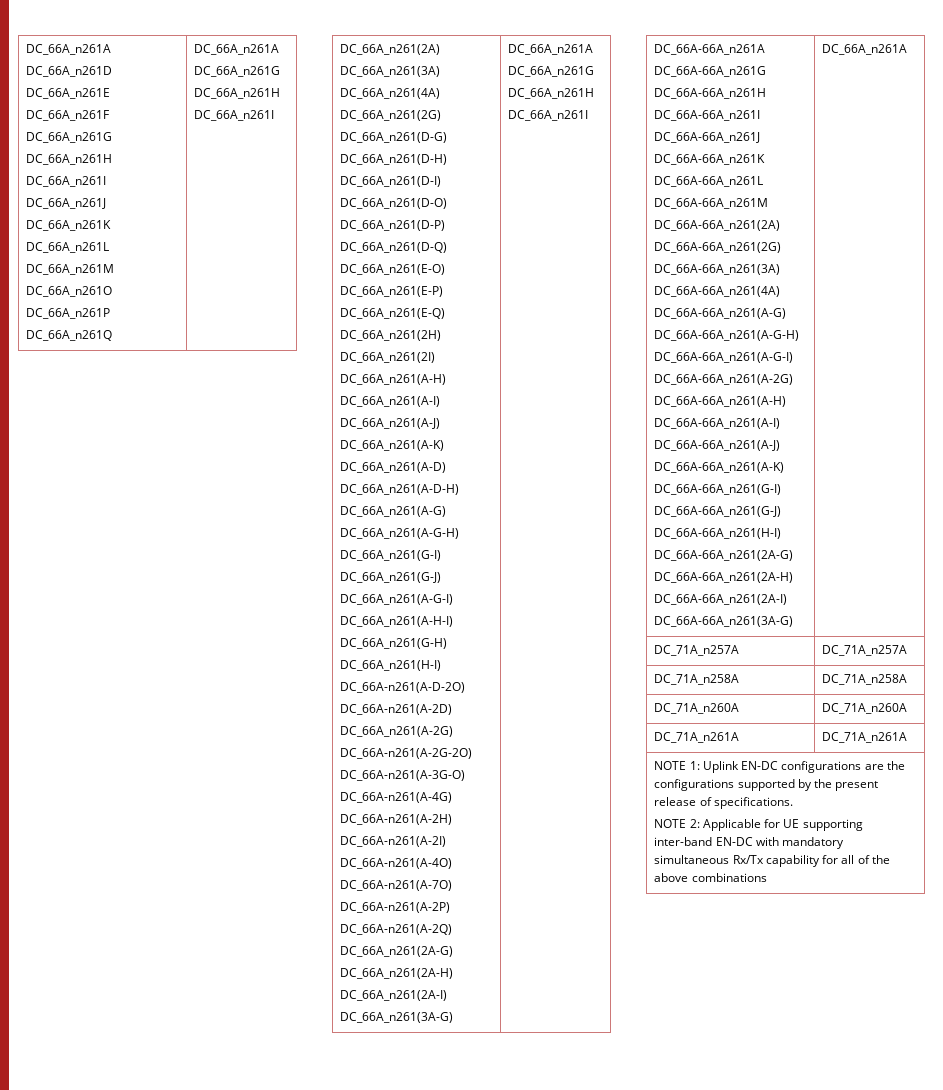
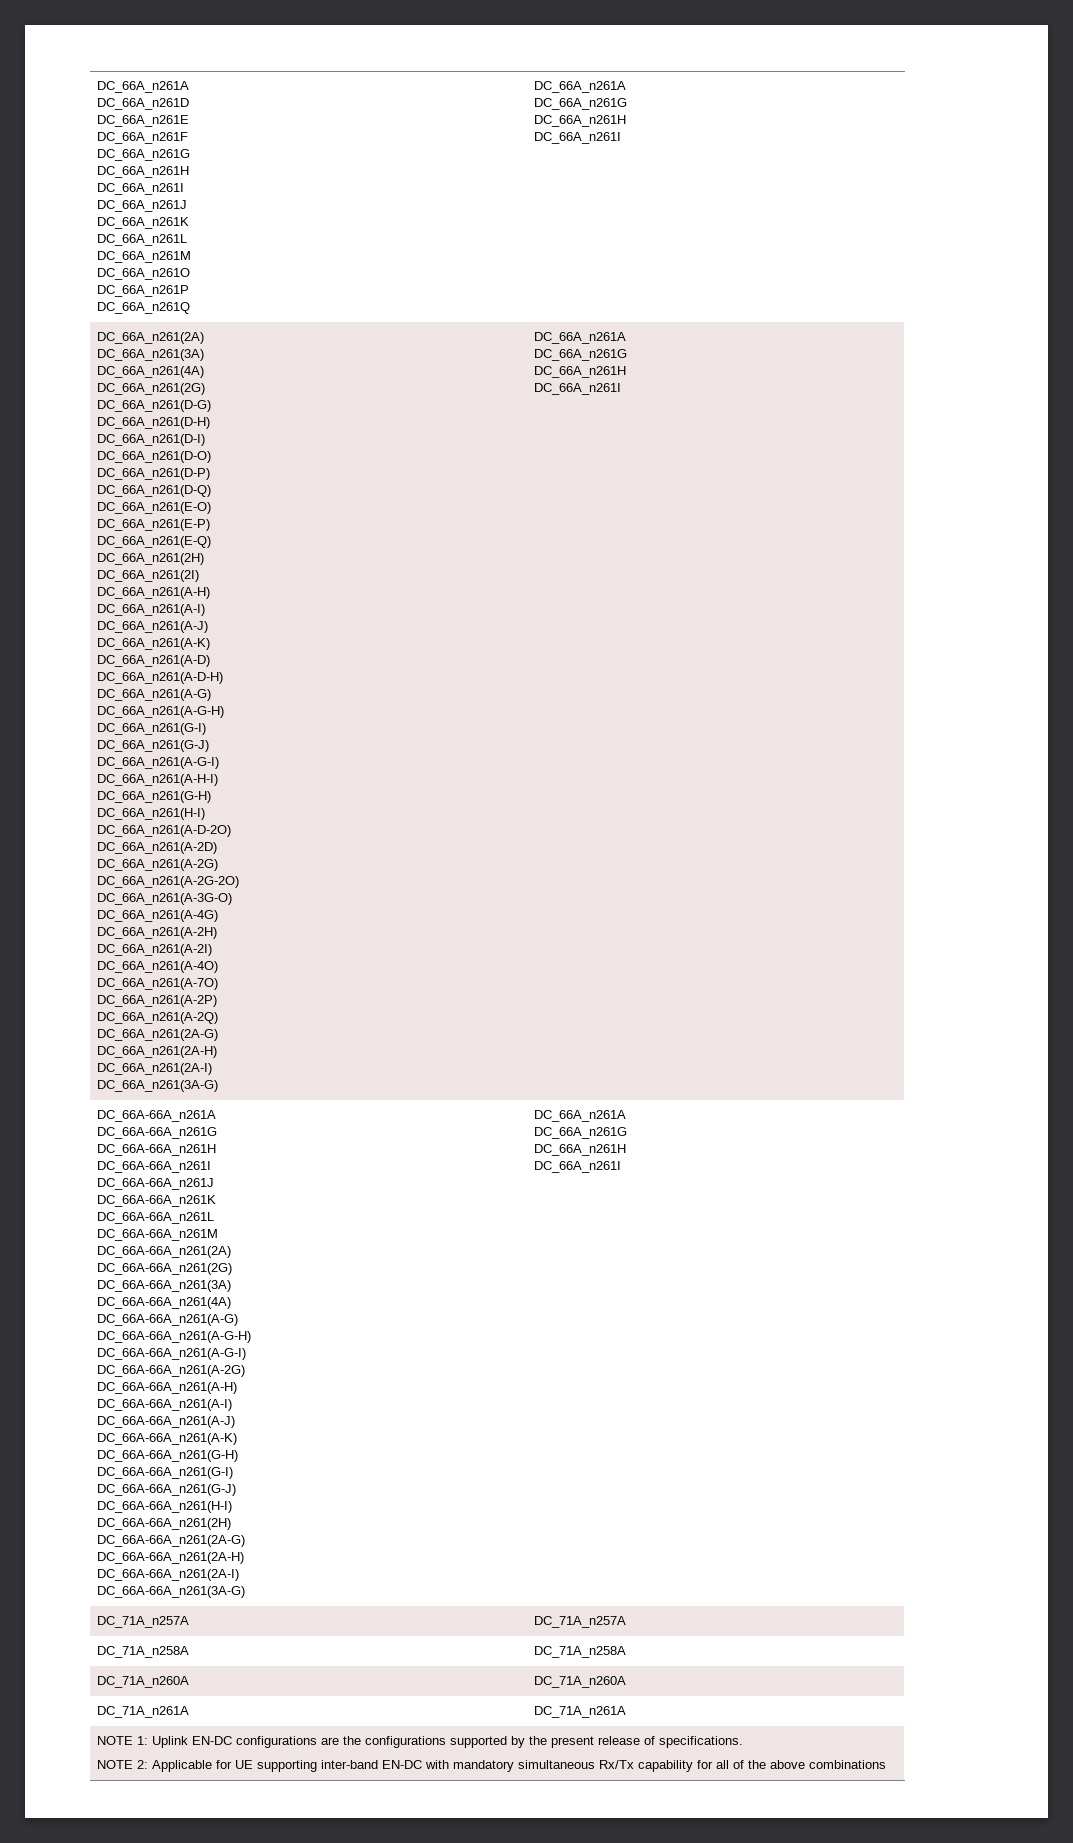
[340,682,466,693] [340,704,453,715] DC_66A-n261(A-D-2O) // DC_66A-n261(A-2D) -> [97,825,232,837] [97,842,218,854] DC_66A_n261(A-D-2O) // DC_66A_n261(A-2D)
[340,748,473,759] [340,770,466,781] [340,792,453,803] [340,814,453,825] [340,836,447,847] [340,858,453,869] [340,880,453,891] [340,902,451,913] [340,924,453,935] DC_66A-n261(A-2G-2O) // DC_66A-n261(A-3G-O) // DC_66A-n261(A-4G) // DC_66A-n261(A-2H) // DC_66A-n261(A-2I) // DC_66A-n261(A-4O) // DC_66A-n261(A-7O) // DC_66A-n261(A-2P) // DC_66A-n261(A-2Q) -> [97,876,240,888] [97,893,233,905] [97,910,219,922] [97,927,218,939] [97,944,213,956] [97,961,219,973] [97,978,219,990] [97,995,218,1007] [97,1012,219,1024] DC_66A_n261(A-2G-2O) // DC_66A_n261(A-3G-O) // DC_66A_n261(A-4G) // DC_66A_n261(A-2H) // DC_66A_n261(A-2I) // DC_66A_n261(A-4O) // DC_66A_n261(A-7O) // DC_66A_n261(A-2P) // DC_66A_n261(A-2Q)
(785, 467) none -> [97,1450,239,1462] // DC_66A-66A_n261(G-H)
(782, 533) none -> [97,1518,232,1530] // DC_66A-66A_n261(2H)
(908, 49) none -> [534,1127,628,1139] [534,1144,627,1156] [534,1161,622,1173] // DC_66A_n261G // DC_66A_n261H // DC_66A_n261I

